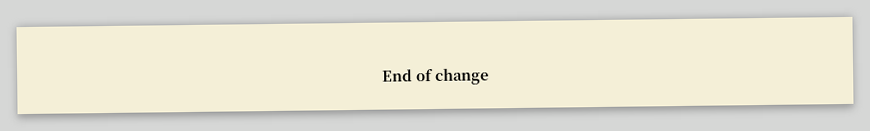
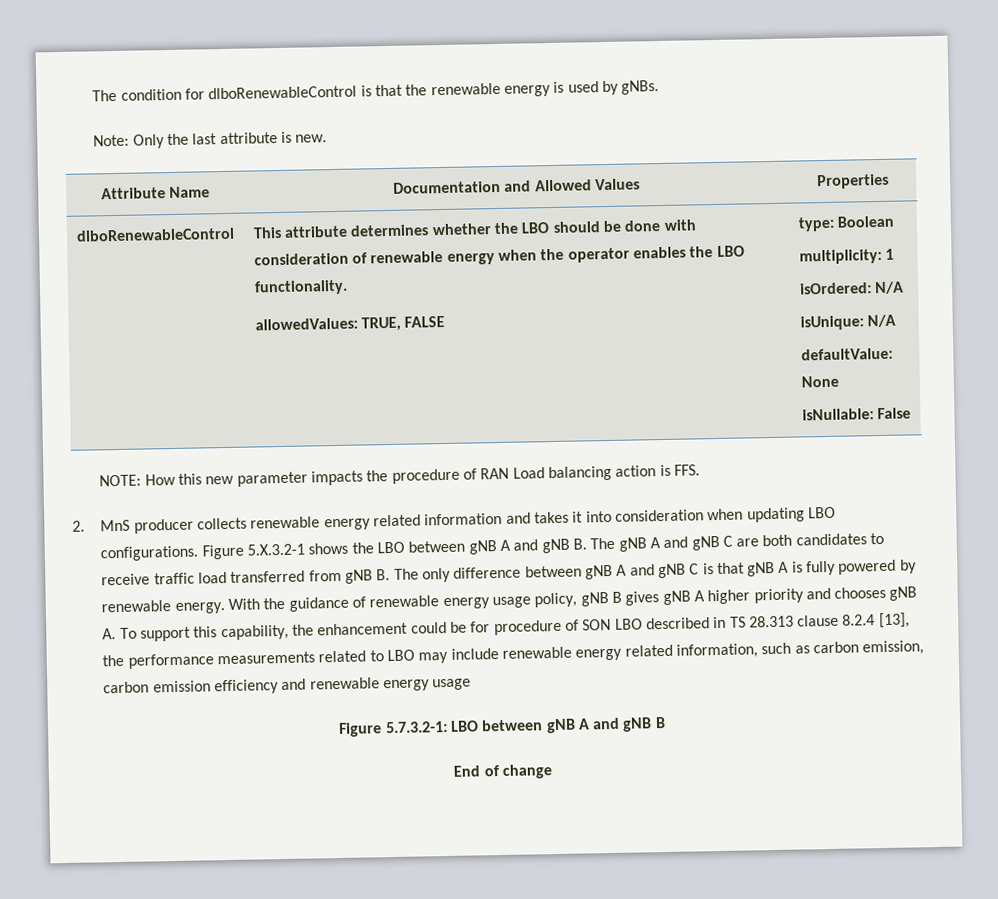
(382, 75) none -> [92,80,660,102] [93,131,328,149] [100,186,211,200] [393,178,640,194] [817,173,889,190] [75,227,235,242] [252,219,697,239] [253,245,745,266] [253,279,348,296] [254,315,446,332] [797,215,894,232] [798,248,894,265] [799,281,904,295] [799,314,896,331] [800,347,893,361] [800,375,839,388] [801,407,911,421] [99,464,700,487] [72,506,836,534] [100,532,885,562] [101,559,917,586] [101,586,918,614] [102,612,910,642] [102,640,925,669] [103,677,472,695] [338,717,666,737] The condition for dlboRenewableControl is that the renewable energy is used by gNBs. // Note: Only the last attribute is new. // Attribute Name | Documentation and Allowed Values | Properties // dlboRenewableControl | This attribute determines whether the LBO should be done with consideration of renewable energy when the operator enables the LBO functionality. // allowedValues: TRUE, FALSE | type: Boolean // multiplicity: 1 // isOrdered: N/A // isUnique: N/A // defaultValue: None // isNullable: False // NOTE: How this new parameter impacts the procedure of RAN Load balancing action is FFS. // 2. MnS producer collects renewable energy related information and takes it into consideration when updating LBO configurations. Figure 5.X.3.2-1 shows the LBO between gNB A and gNB B. The gNB A and gNB C are both candidates to receive traffic load transferred from gNB B. The only difference between gNB A and gNB C is that gNB A is fully powered by renewable energy. With the guidance of renewable energy usage policy, gNB B gives gNB A higher priority and chooses gNB A. To support this capability, the enhancement could be for procedure of SON LBO described in TS 28.313 clause 8.2.4 [13], the performance measurements related to LBO may include renewable energy related information, such as carbon emission, carbon emission efficiency and renewable energy usage // Figure 5.7.3.2-1: LBO between gNB A and gNB B //

